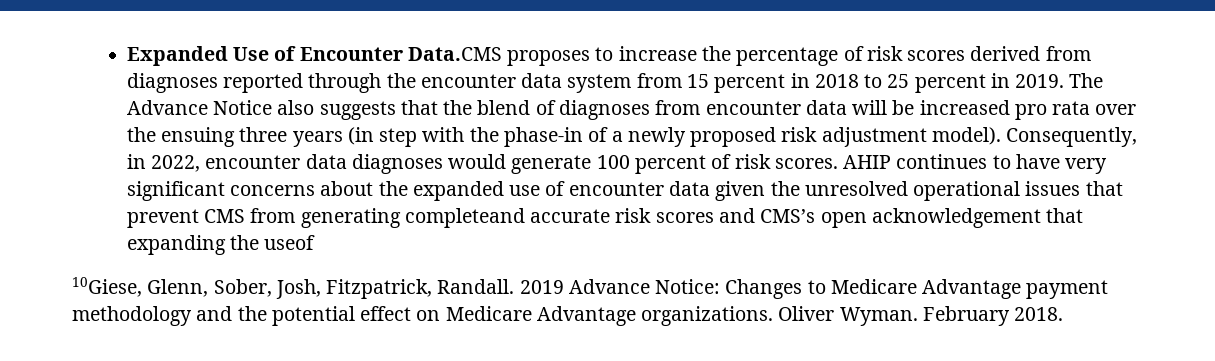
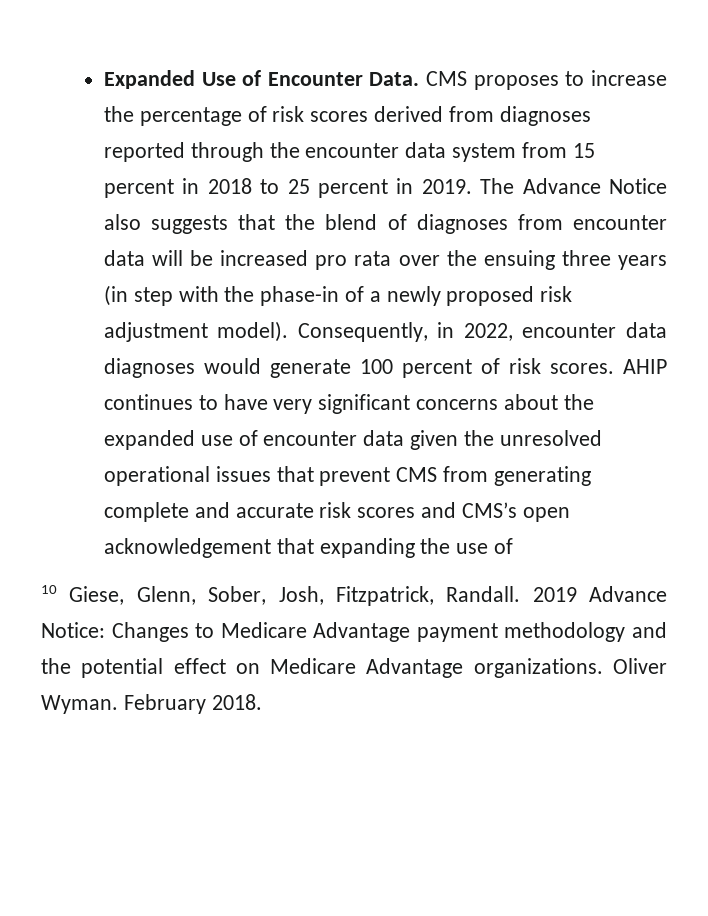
[407,47,502,61] Data.CMS -> [369,71,468,86] Data. CMS
[404,208,525,228] completeand -> [103,502,230,522] complete and
[264,235,316,250] [72,277,142,297] useof // 10Giese, -> [456,538,513,554] [41,585,125,605] use of // 10 Giese,

